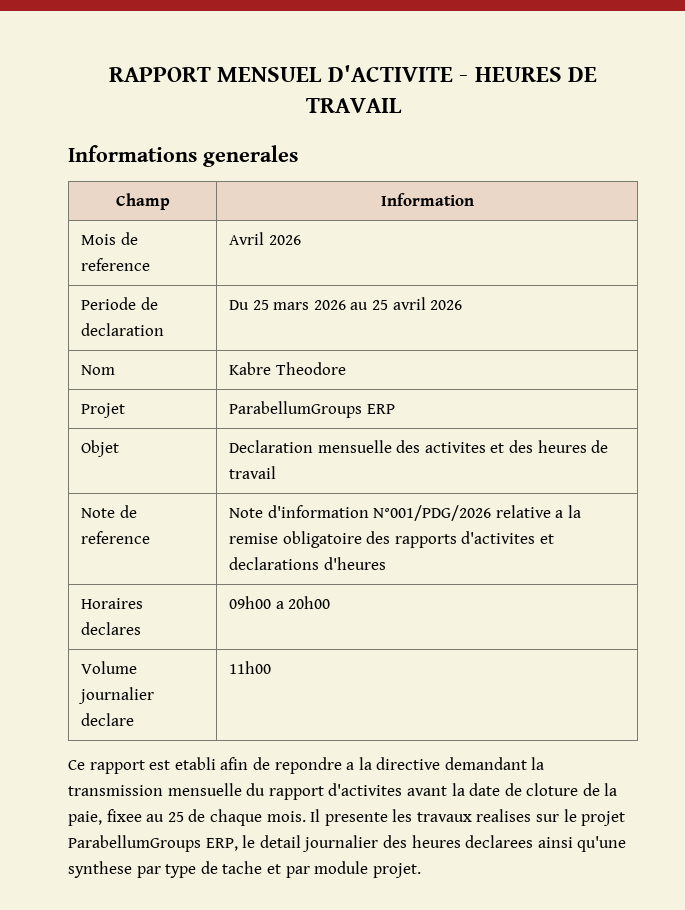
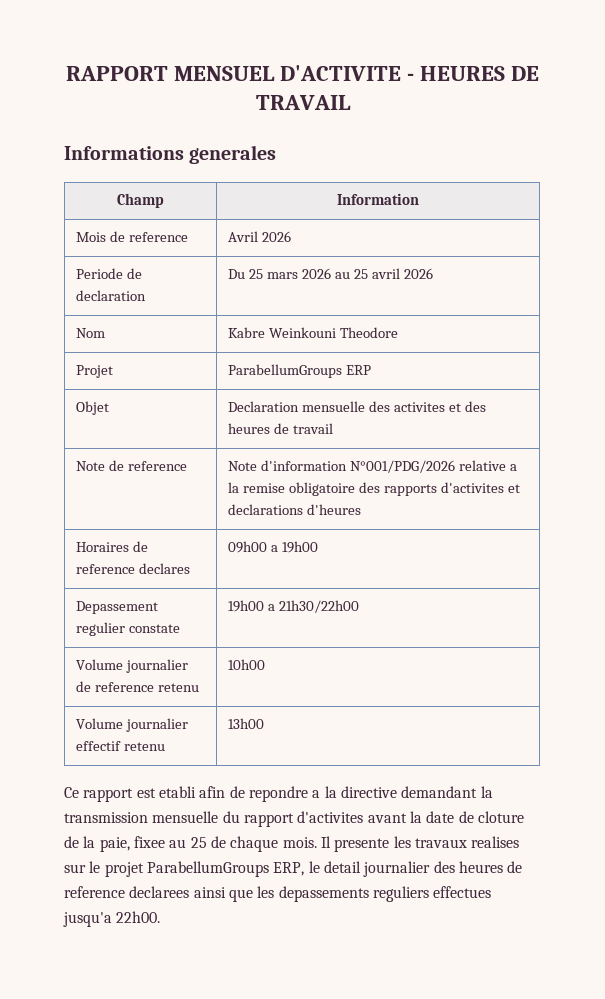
(272, 368) none -> [269,327,337,338] Weinkouni
(144, 603) none -> [133,541,149,552] [76,564,136,574] de reference
[288,596,331,609] [81,661,138,674] [78,687,155,704] [81,713,135,726] [229,661,272,674] 20h00 // Volume journalier declare | 11h00 -> [282,541,319,553] [76,601,159,614] [76,622,181,636] [228,600,360,613] [76,659,189,673] [76,681,200,692] [228,659,266,670] [76,718,189,732] [76,741,166,751] [228,718,265,729] 19h00 // Depassement regulier constate | 19h00 a 21h30/22h00 // Volume journalier de reference retenu | 10h00 // Volume journalier effectif retenu | 13h00
[465,835,627,852] [68,861,421,878] declarees ainsi qu'une synthese par type de tache et par module projet. -> [507,861,523,873] [64,886,492,902] [63,911,161,927] de reference declarees ainsi que les depassements reguliers effectues jusqu'a 22h00.

